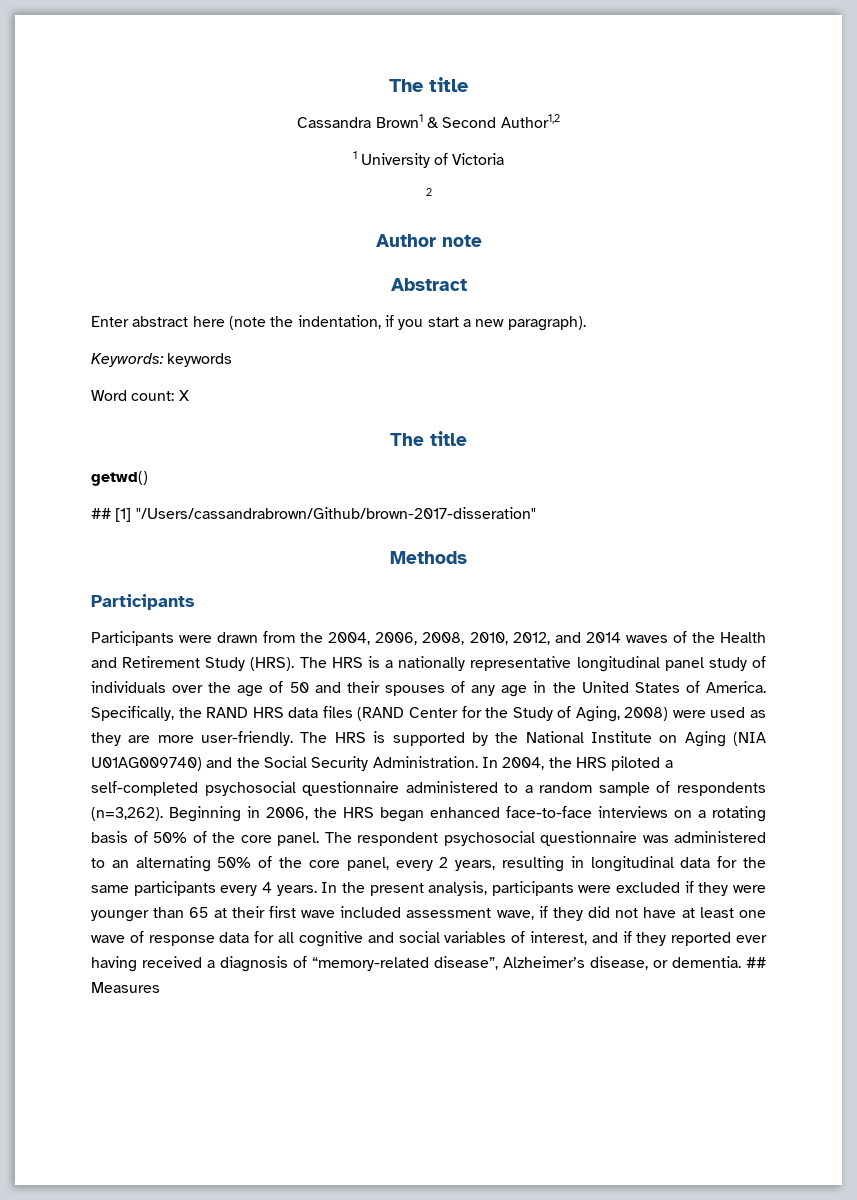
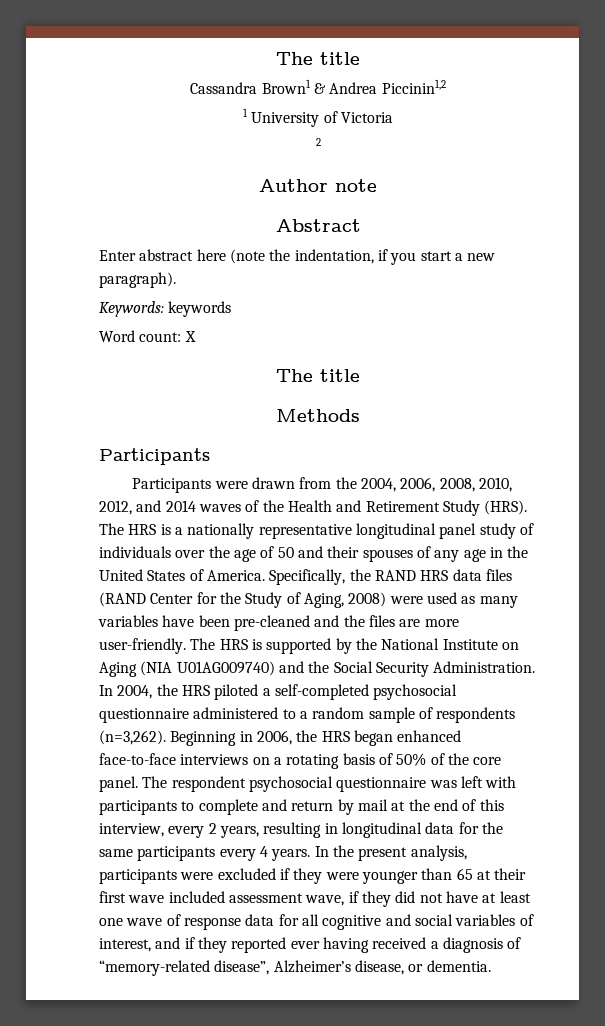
[442,114,560,128] Second Author1,2 -> [329,79,446,94] Andrea Piccinin1,2
[91,471,148,486] [91,507,536,522] // getwd() // ## [1] "/Users/cassandrabrown/Github/brown-2017-disseration" -> (360, 375) none
[91,732,121,746] they -> [479,596,518,608] [98,615,395,631] many variables have been pre-cleaned and the files
[674,831,766,843] [91,856,389,872] administered to an alternating 50% of the core panel, -> [460,776,517,788] [99,799,504,815] [99,823,164,837] left with participants to complete and return by mail at the end of this interview,
[746,957,766,968] [91,982,160,993] ## Measures -> (491, 966) none

